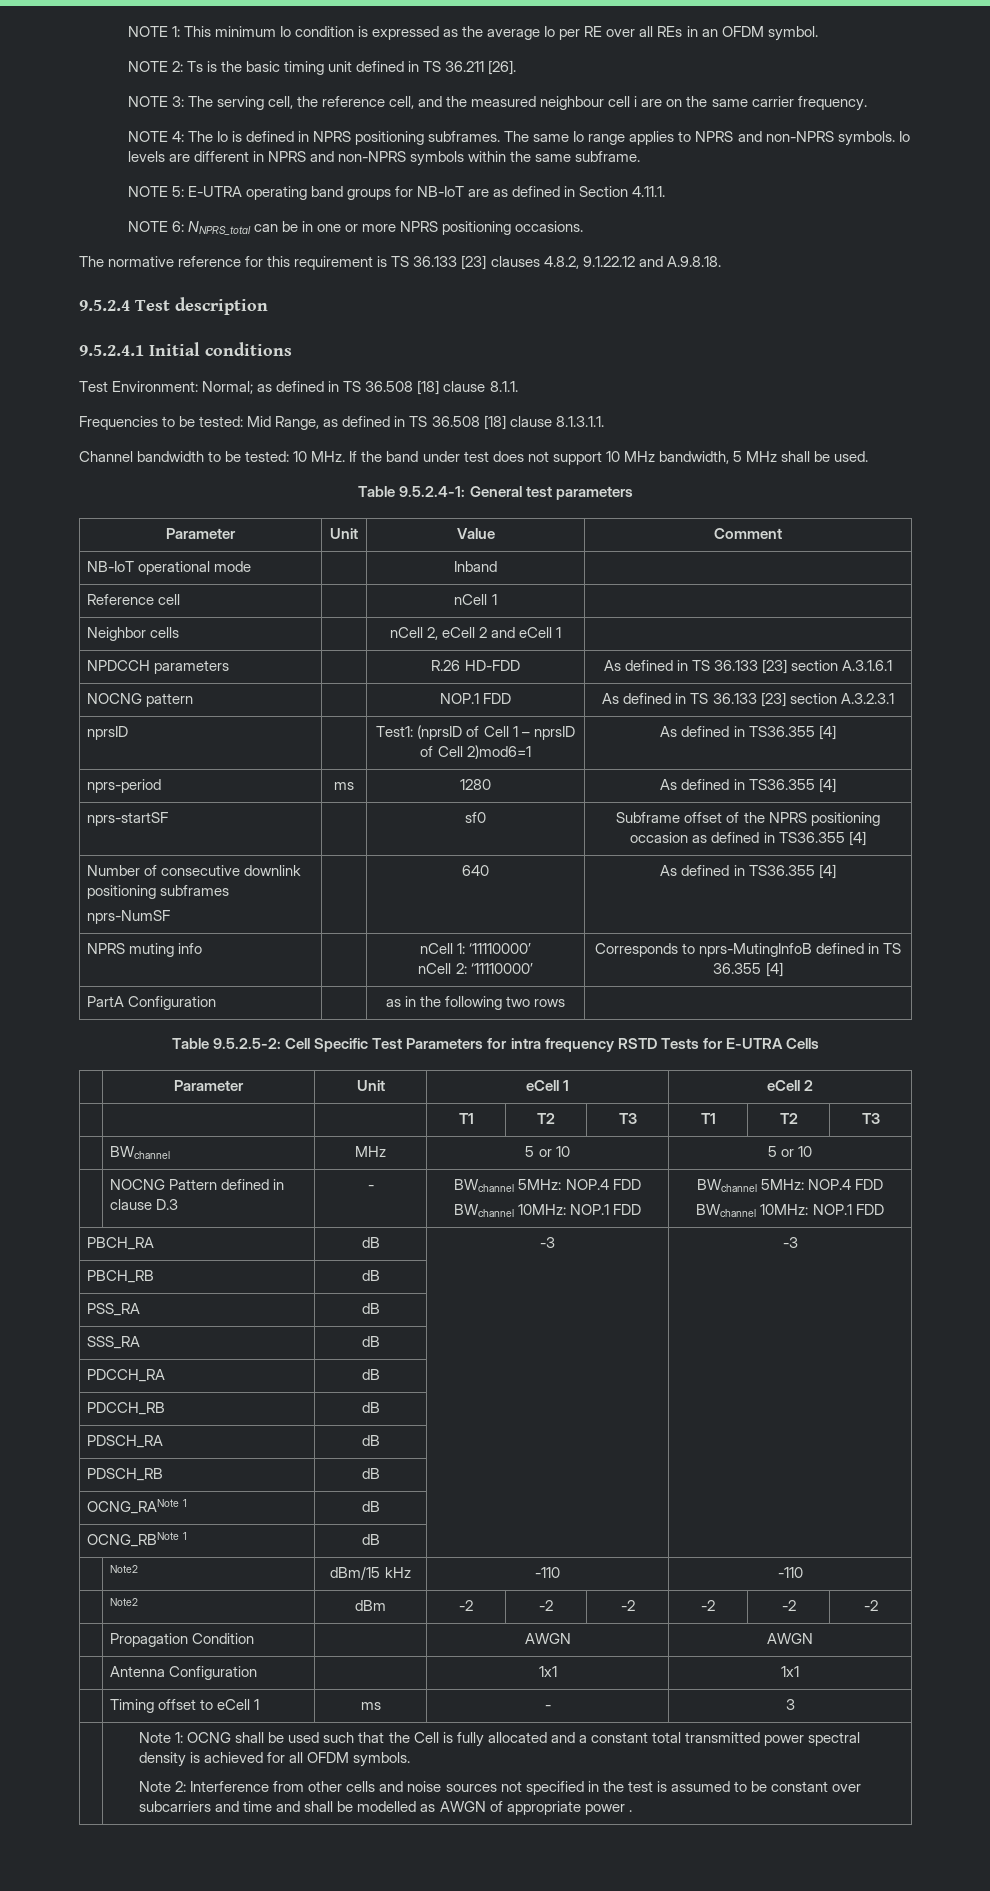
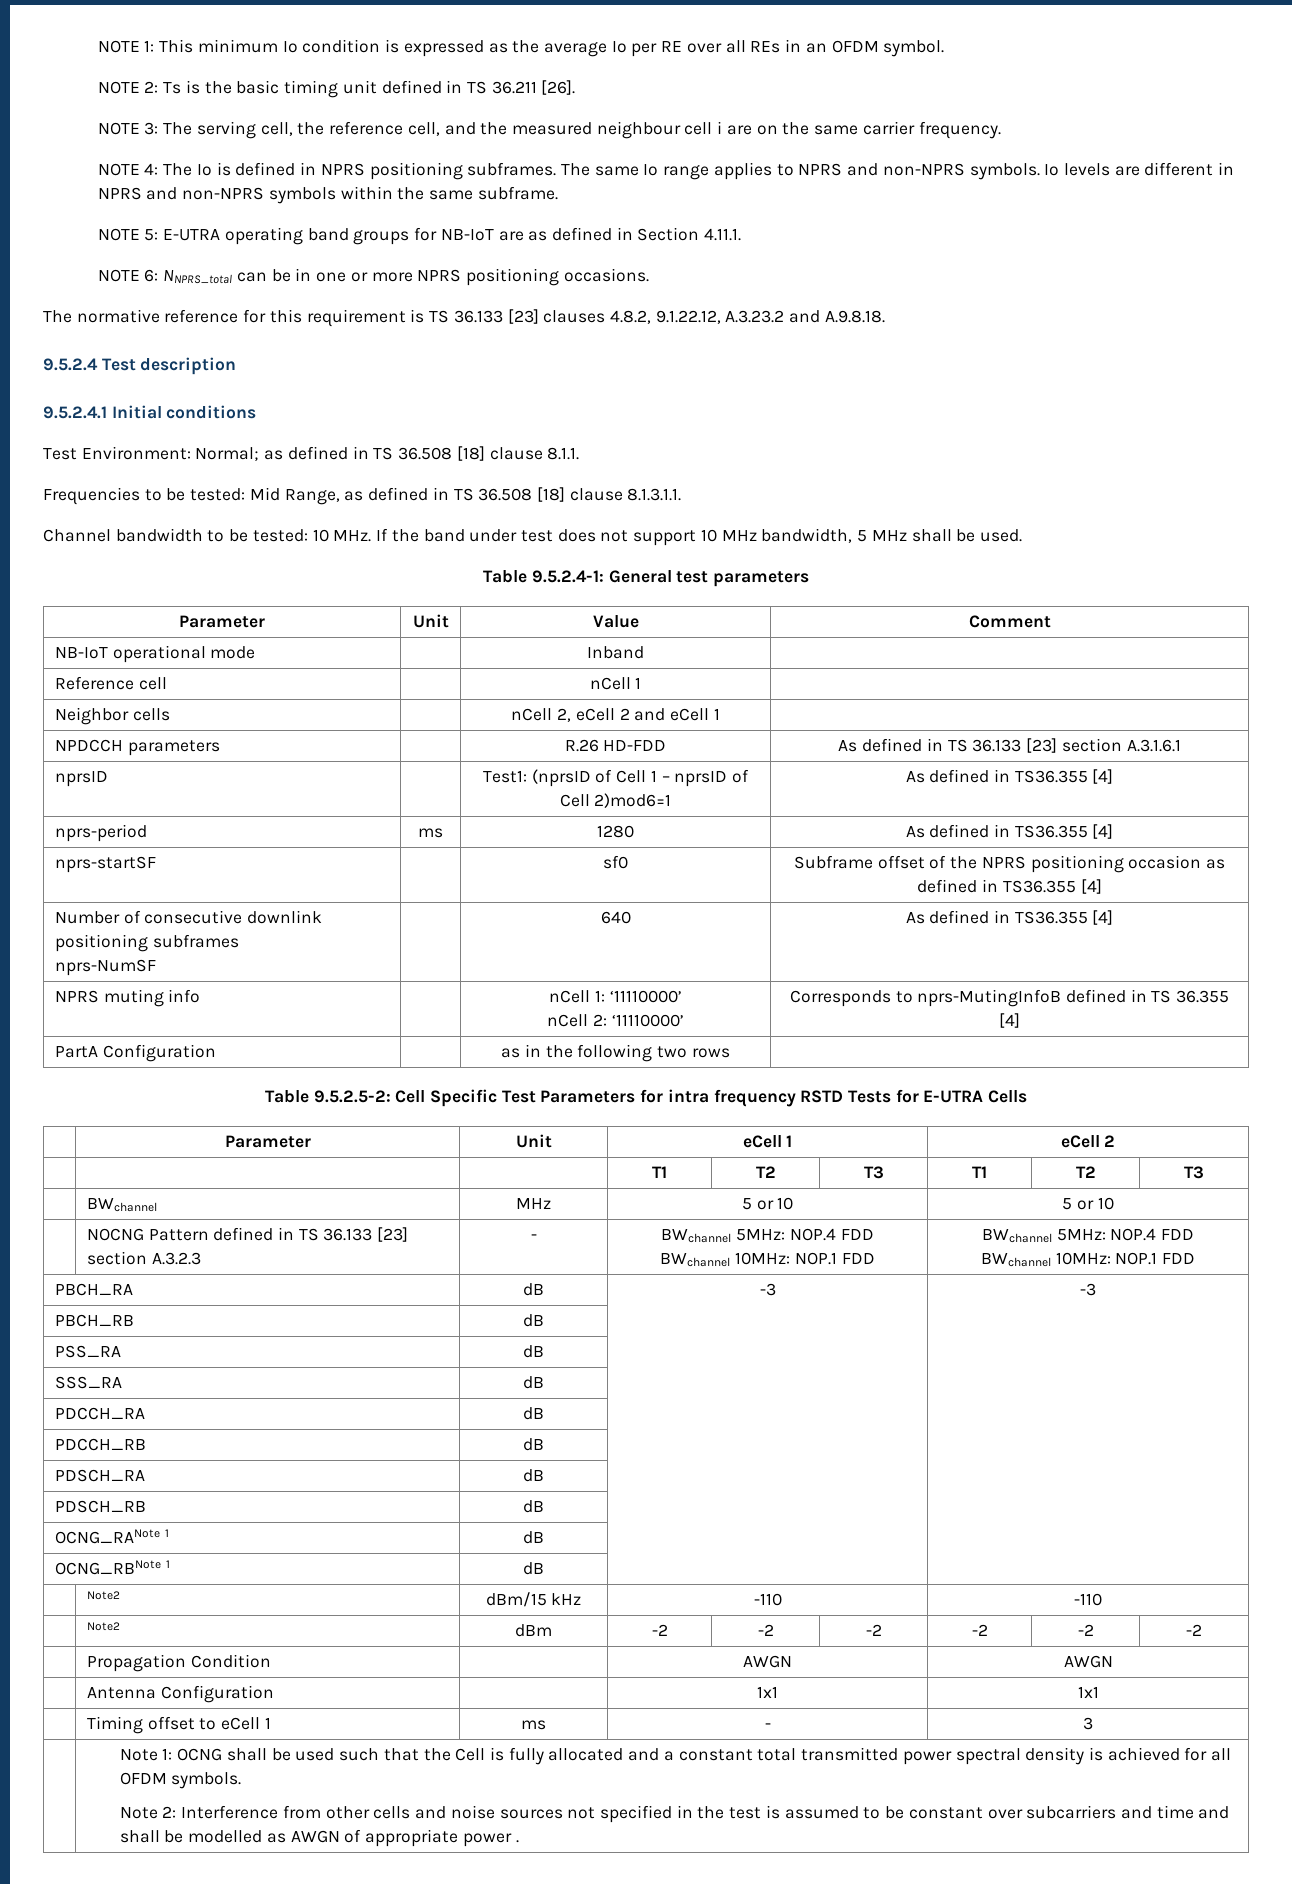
[582,256,635,267] 9.1.22.12 -> [655,310,785,324] 9.1.22.12, A.3.23.2
[86,693,193,707] [439,693,512,704] [602,692,894,707] // NOCNG pattern | | NOP.1 FDD | As defined in TS 36.133 [23] section A.3.2.3.1 -> (1181, 745) none
[109,1199,178,1210] clause D.3 -> [298,1227,409,1242] [86,1251,201,1265] TS 36.133 [23] section A.3.2.3

